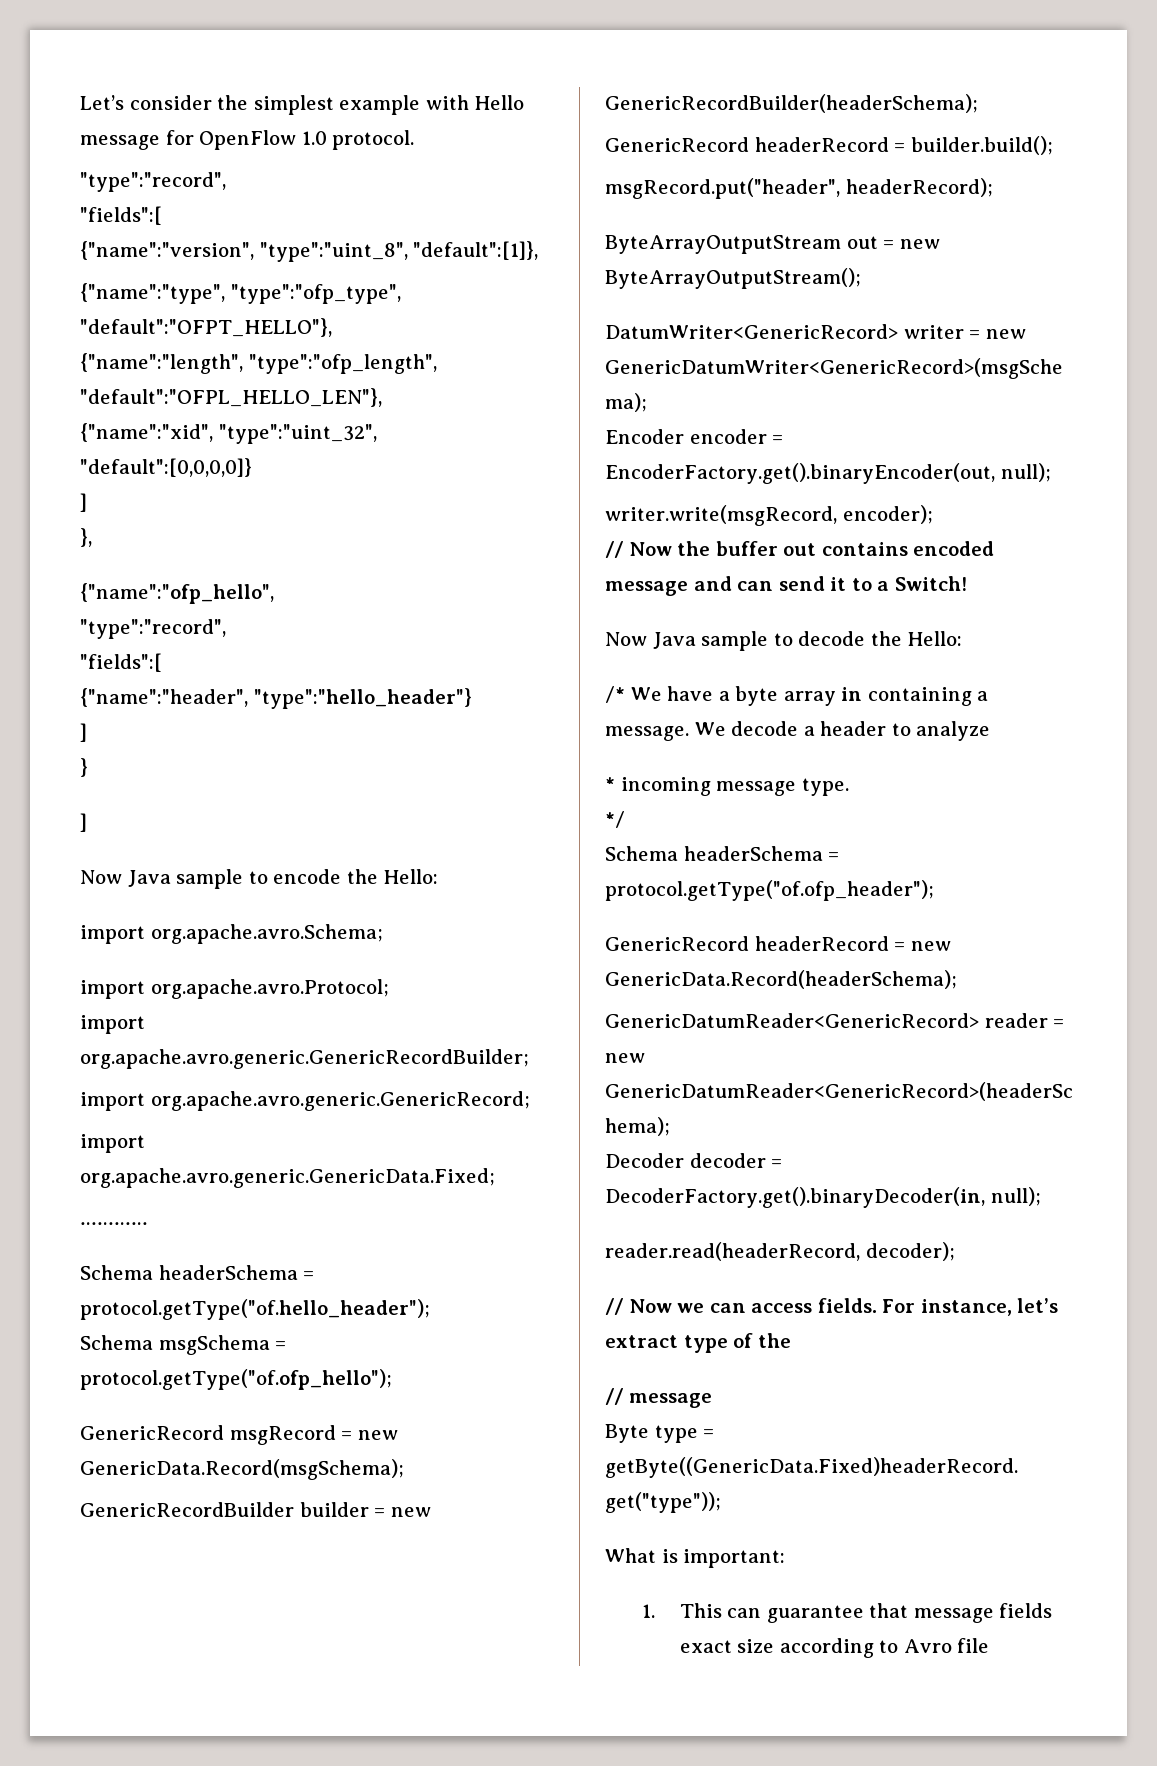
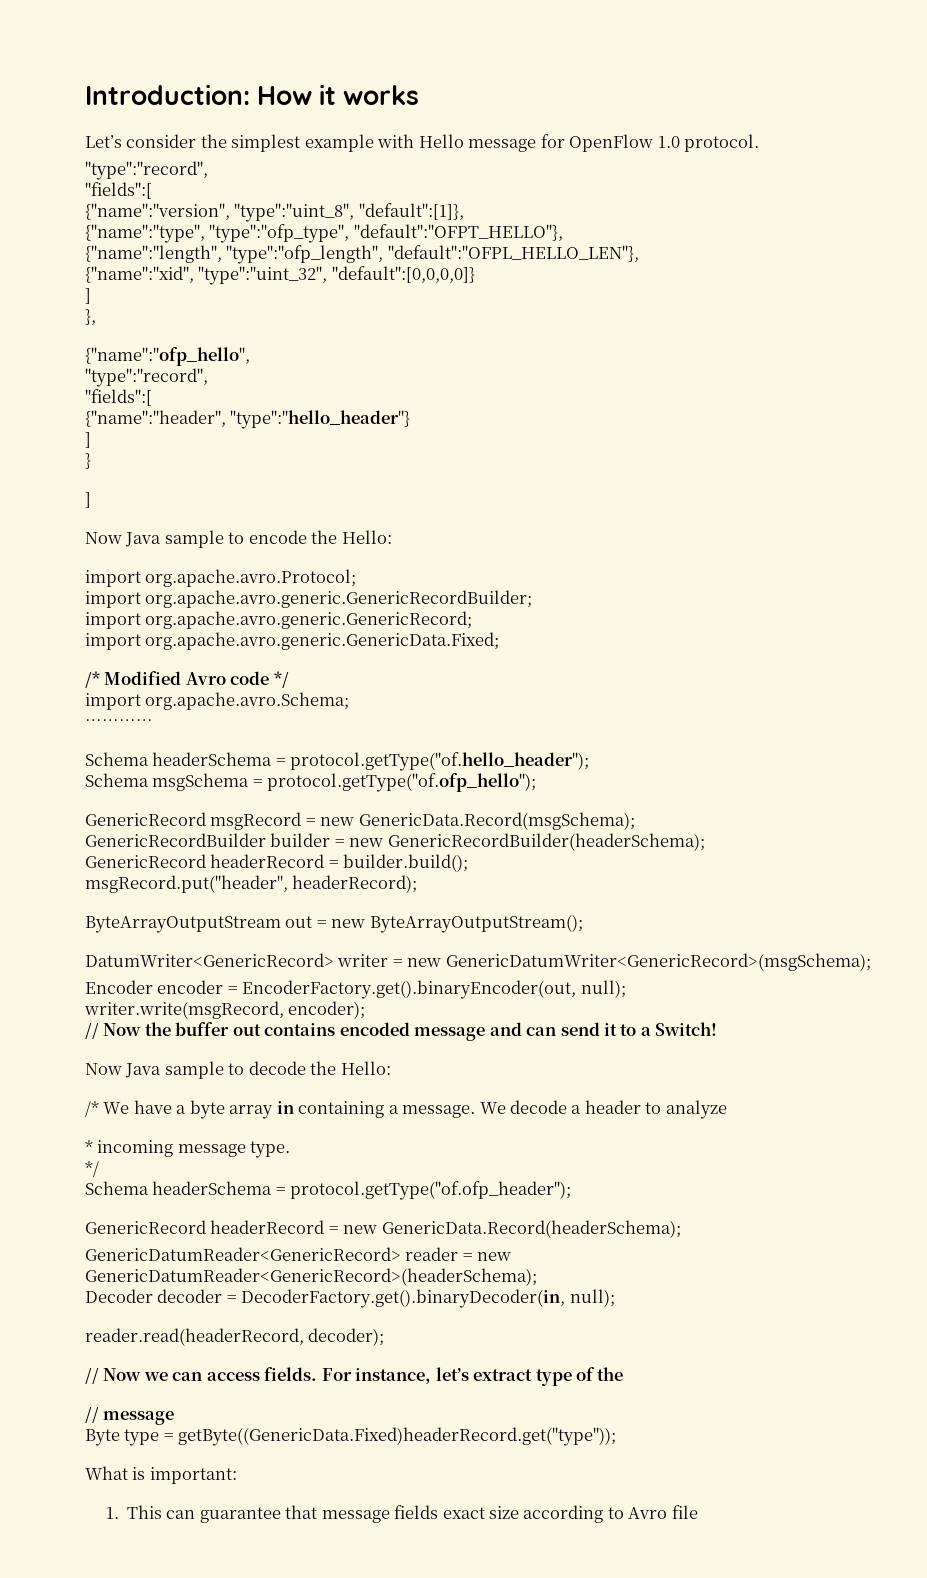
(80, 102) none -> [85,84,420,105] Introduction: How it works //
[80,924,383,944] // import org.apache.avro.Schema; -> (392, 537) none
(495, 1178) none -> [85,671,289,688] [85,692,350,710] // /* Modified Avro code */ // import org.apache.avro.Schema;

